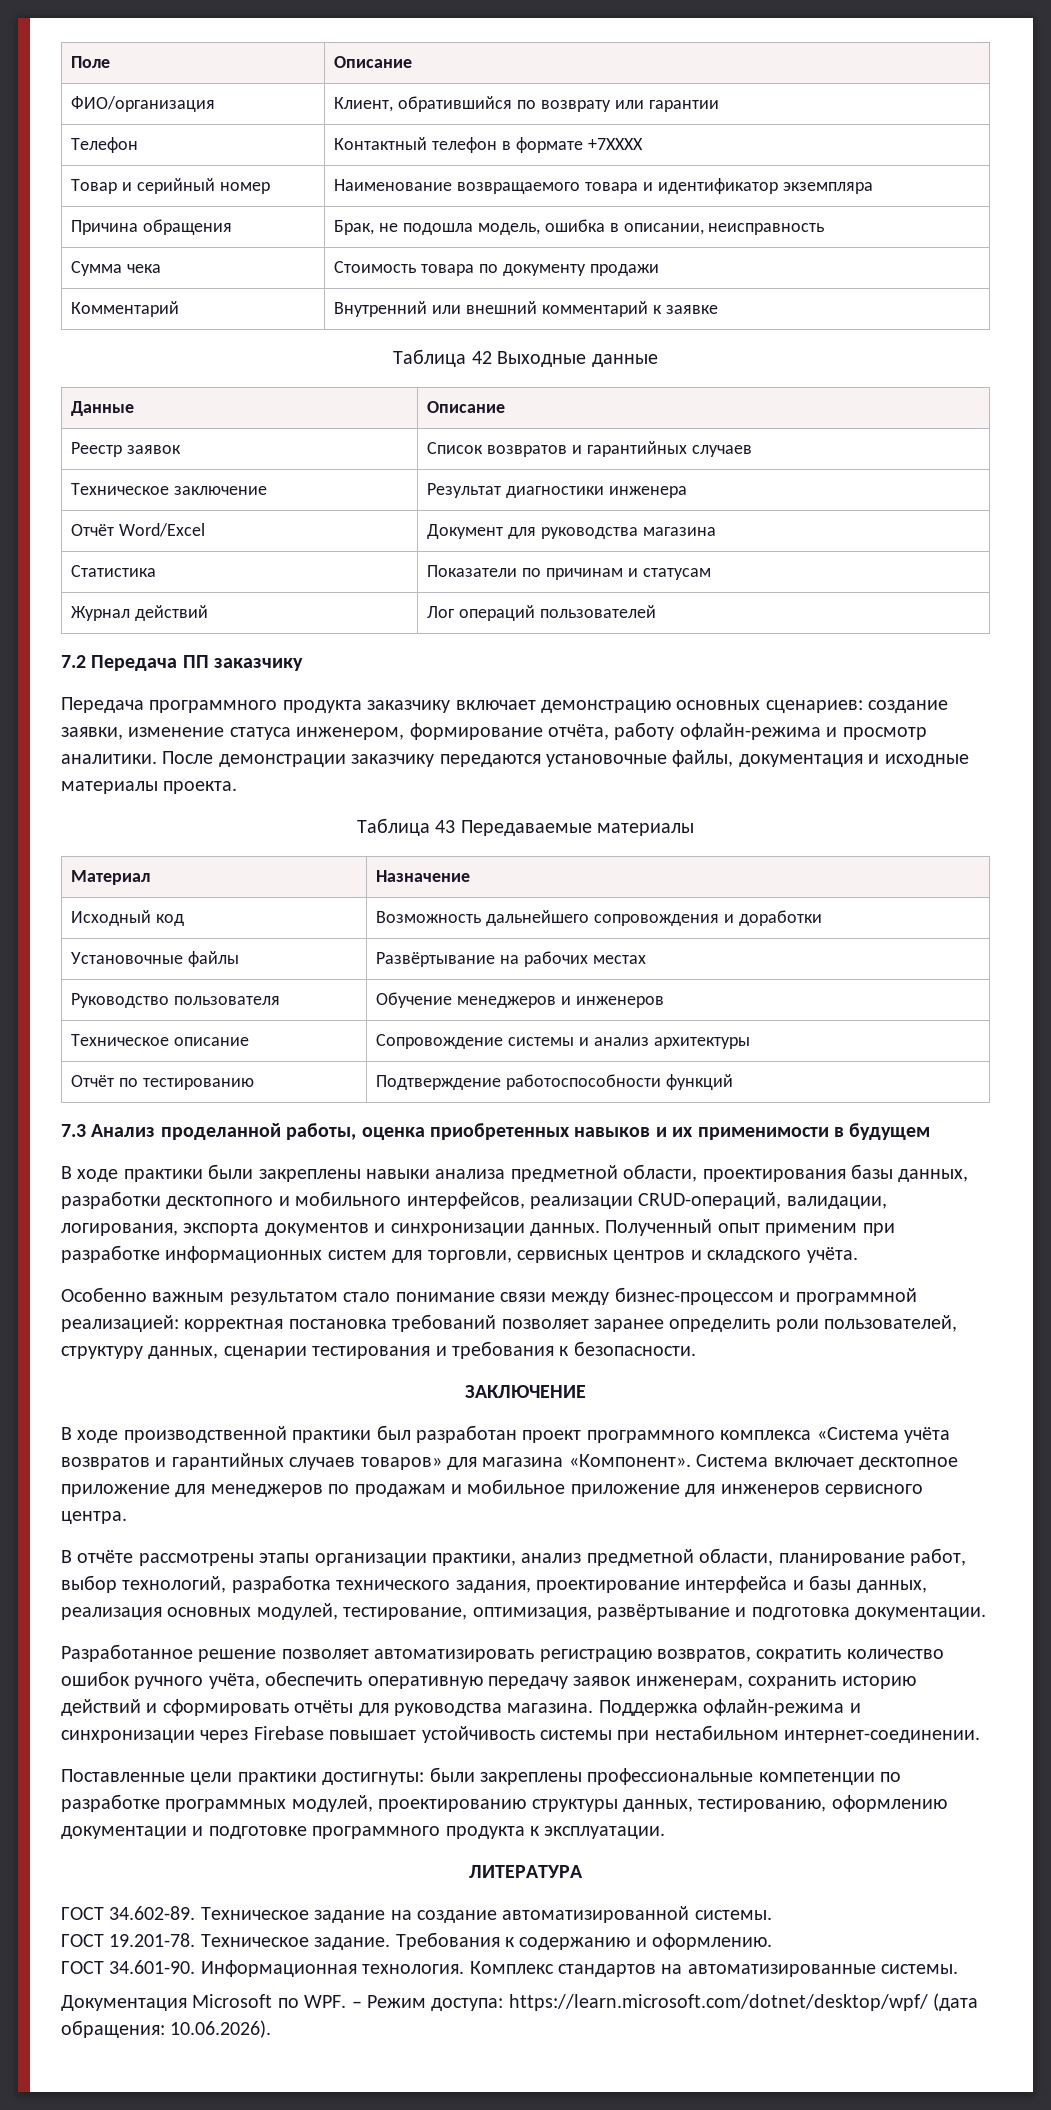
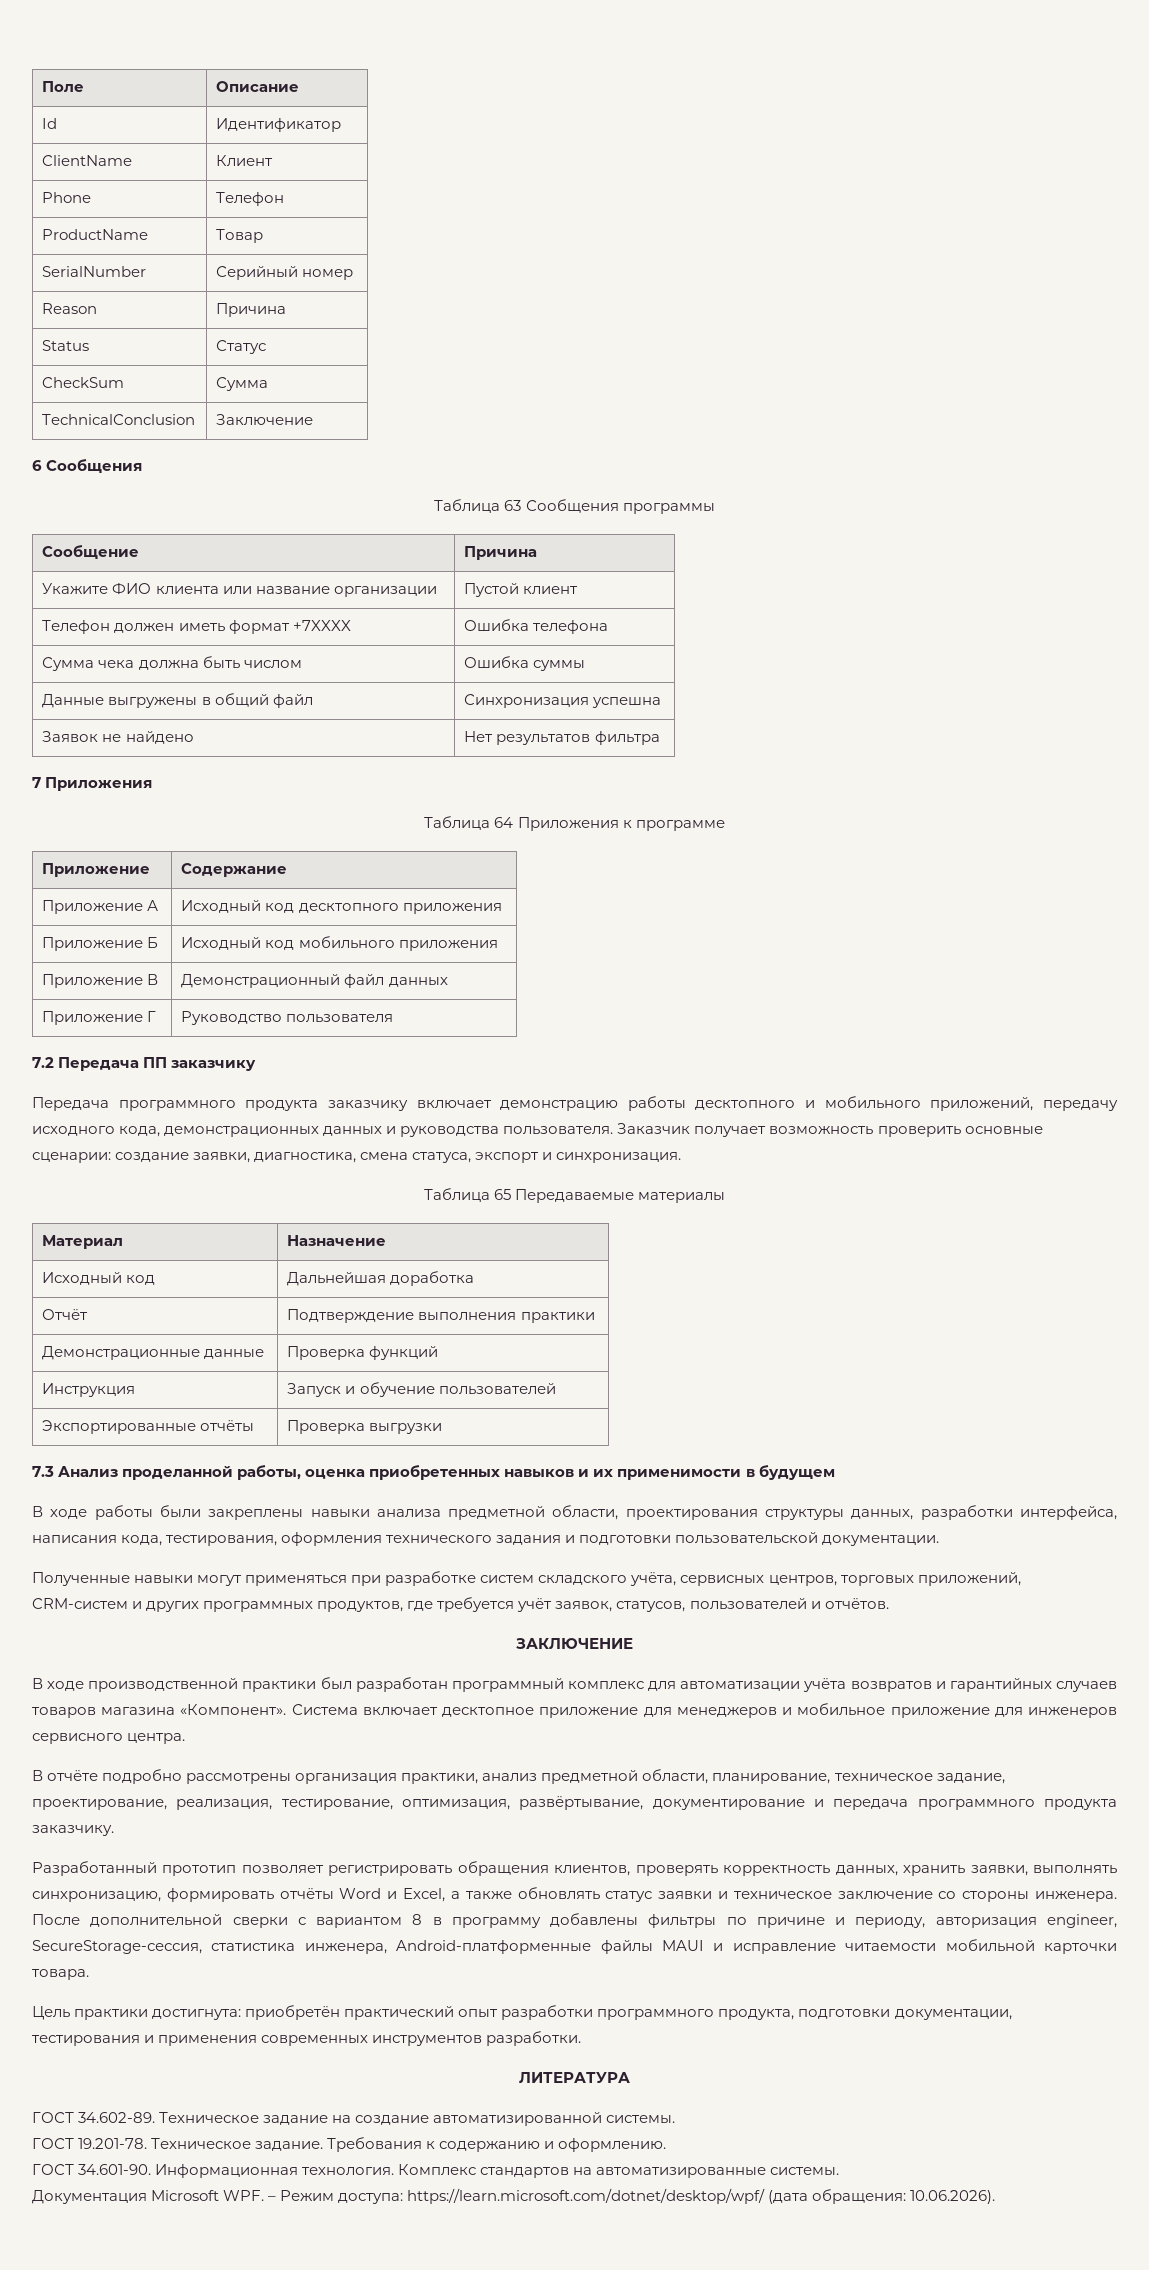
[71,96,216,112] [334,96,719,112] [71,137,139,153] [334,137,643,153] [71,178,271,194] [334,178,873,194] [71,219,233,235] [334,219,825,235] [71,261,162,276] [334,261,659,276] [71,301,180,317] [334,301,718,317] [393,349,658,367] [71,401,135,416] [427,401,506,413] [71,442,182,457] [427,441,752,457] [71,483,268,495] [427,483,688,498] [71,523,206,537] [427,524,717,539] [71,565,157,577] [427,565,711,580] [71,605,209,621] [427,605,657,621] ФИО/организация | Клиент, обратившийся по возврату или гарантии // Телефон | Контактный телефон в формате +7XXXX // Товар и серийный номер | Наименование возвращаемого товара и идентификатор экземпляра // Причина обращения | Брак, не подошла модель, ошибка в описании, неисправность // Сумма чека | Стоимость товара по документу продажи // Комментарий | Внутренний или внешний комментарий к заявке // Таблица 42 Выходные данные // Данные | Описание // Реестр заявок | Список возвратов и гарантийных случаев // Техническое заключение | Результат диагностики инженера // Отчёт Word/Excel | Документ для руководства магазина // Статистика | Показатели по причинам и статусам // Журнал действий | Лог операций пользователей -> [42,118,58,129] [216,118,342,132] [42,155,133,166] [216,155,274,166] [42,192,92,203] [216,192,285,206] [42,229,149,240] [216,229,264,243] [42,266,147,277] [216,266,354,280] [42,303,98,314] [216,303,287,317] [42,340,90,351] [216,340,267,354] [42,377,125,388] [216,377,269,391] [42,414,196,425] [216,414,314,425] [32,459,143,473] [434,499,715,514] [42,545,140,559] [464,546,538,560] [42,583,437,597] [464,583,579,597] [42,620,351,634] [464,619,609,634] [42,656,302,671] [464,656,586,671] [42,693,313,708] [464,694,662,708] [42,731,194,744] [464,731,660,745] [32,777,153,791] [424,816,725,831] [42,863,151,877] [181,863,288,877] [42,900,159,914] [181,900,502,914] [42,937,159,951] [181,936,498,951] [42,974,159,988] [181,974,448,988] [42,1011,157,1025] [181,1011,394,1025] Id | Идентификатор // ClientName | Клиент // Phone | Телефон // ProductName | Товар // SerialNumber | Серийный номер // Reason | Причина // Status | Статус // CheckSum | Сумма // TechnicalConclusion | Заключение // 6 Сообщения // Таблица 63 Сообщения программы // Сообщение | Причина // Укажите ФИО клиента или название организации | Пустой клиент // Телефон должен иметь формат +7XXXX | Ошибка телефона // Сумма чека должна быть числом | Ошибка суммы // Данные выгружены в общий файл | Синхронизация успешна // Заявок не найдено | Нет результатов фильтра // 7 Приложения // Таблица 64 Приложения к программе // Приложение | Содержание // Приложение А | Исходный код десктопного приложения // Приложение Б | Исходный код мобильного приложения // Приложение В | Демонстрационный файл данных // Приложение Г | Руководство пользователя
[676,700,949,713] [61,722,927,740] [61,750,969,767] [61,781,238,794] [356,818,456,836] основных сценариев: создание заявки, изменение статуса инженером, формирование отчёта, работу офлайн-режима и просмотр аналитики. После демонстрации заказчику передаются установочные файлы, документация и исходные материалы проекта. // Таблица 43 -> [627,1096,1118,1111] [32,1123,1043,1137] [32,1152,682,1163] [423,1188,511,1202] работы десктопного и мобильного приложений, передачу исходного кода, демонстрационных данных и руководства пользователя. Заказчик получает возможность проверить основные сценарии: создание заявки, диагностика, смена статуса, экспорт и синхронизация. // Таблица 65
[376,910,822,926] [71,951,240,967] [376,951,647,967] [71,993,281,1008] [376,992,665,1008] [71,1034,250,1046] [376,1034,750,1049] [71,1075,255,1090] Возможность дальнейшего сопровождения и доработки // Установочные файлы | Развёртывание на рабочих местах // Руководство пользователя | Обучение менеджеров и инженеров // Техническое описание | Сопровождение системы и анализ архитектуры // Отчёт по тестированию -> [287,1271,475,1286] [42,1309,89,1320] Дальнейшая доработка // Отчёт
[506,1074,734,1090] работоспособности функций -> [418,1312,595,1323] [42,1346,265,1360] [287,1346,439,1360] [42,1383,136,1397] [287,1382,556,1397] [42,1420,255,1434] [287,1420,443,1434] выполнения практики // Демонстрационные данные | Проверка функций // Инструкция | Запуск и обучение пользователей // Экспортированные отчёты | Проверка выгрузки
[123,1169,203,1182] практики -> [94,1505,153,1520] работы
[850,1164,893,1179] базы -> [765,1509,845,1520] структуры
[166,1191,887,1209] [61,1219,895,1236] [61,1245,858,1263] [61,1287,917,1305] [61,1314,958,1332] [61,1341,696,1359] десктопного и мобильного интерфейсов, реализации CRUD-операций, валидации, логирования, экспорта документов и синхронизации данных. Полученный опыт применим при разработке информационных систем для торговли, сервисных центров и складского учёта. // Особенно важным результатом стало понимание связи между бизнес-процессом и программной реализацией: корректная постановка требований позволяет заранее определить роли пользователей, структуру данных, сценарии тестирования и требования к безопасности. -> [1019,1506,1117,1520] [32,1532,940,1546] [32,1571,1021,1586] [32,1597,889,1612] интерфейса, написания кода, тестирования, оформления технического задания и подготовки пользовательской документации. // Полученные навыки могут применяться при разработке систем складского учёта, сервисных центров, торговых приложений, CRM-систем и других программных продуктов, где требуется учёт заявок, статусов, пользователей и отчётов.
[522,1427,899,1443] проект программного комплекса «Система -> [451,1678,801,1692] программный комплекс для автоматизации
[360,1457,477,1470] товаров» для -> [32,1707,96,1718] товаров
[328,1484,446,1497] по продажам -> (777, 1712) none
[138,1553,427,1566] рассмотрены этапы организации -> [102,1769,398,1784] подробно рассмотрены организация
[778,1548,966,1566] [61,1575,927,1593] [61,1603,987,1620] [61,1644,944,1662] [61,1671,916,1689] [61,1699,861,1716] [61,1725,981,1743] [61,1767,902,1785] [61,1794,947,1812] [61,1826,666,1839] планирование работ, выбор технологий, разработка технического задания, проектирование интерфейса и базы данных, реализация основных модулей, тестирование, оптимизация, развёртывание и подготовка документации. // Разработанное решение позволяет автоматизировать регистрацию возвратов, сократить количество ошибок ручного учёта, обеспечить оперативную передачу заявок инженерам, сохранить историю действий и сформировать отчёты для руководства магазина. Поддержка офлайн-режима и синхронизации через Firebase повышает устойчивость системы при нестабильном интернет-соединении. // Поставленные цели практики достигнуты: были закреплены профессиональные компетенции по разработке программных модулей, проектированию структуры данных, тестированию, оформлению документации и подготовке программного продукта к эксплуатации. -> [712,1773,1005,1784] [32,1796,1117,1810] [32,1825,114,1836] [32,1861,1118,1876] [32,1887,1117,1902] [32,1913,1117,1928] [32,1939,1117,1954] [32,1969,89,1980] [32,2005,1012,2020] [32,2031,582,2046] планирование, техническое задание, проектирование, реализация, тестирование, оптимизация, развёртывание, документирование и передача программного продукта заказчику. // Разработанный прототип позволяет регистрировать обращения клиентов, проверять корректность данных, хранить заявки, выполнять синхронизацию, формировать отчёты Word и Excel, а также обновлять статус заявки и техническое заключение со стороны инженера. После дополнительной сверки с вариантом 8 в программу добавлены фильтры по причине и периоду, авторизация engineer, SecureStorage-сессия, статистика инженера, Android-платформенные файлы MAUI и исправление читаемости мобильной карточки товара. // Цель практики достигнута: приобретён практический опыт разработки программного продукта, подготовки документации, тестирования и применения современных инструментов разработки.
[277,1998,299,2008] по -> (220, 2195) none

